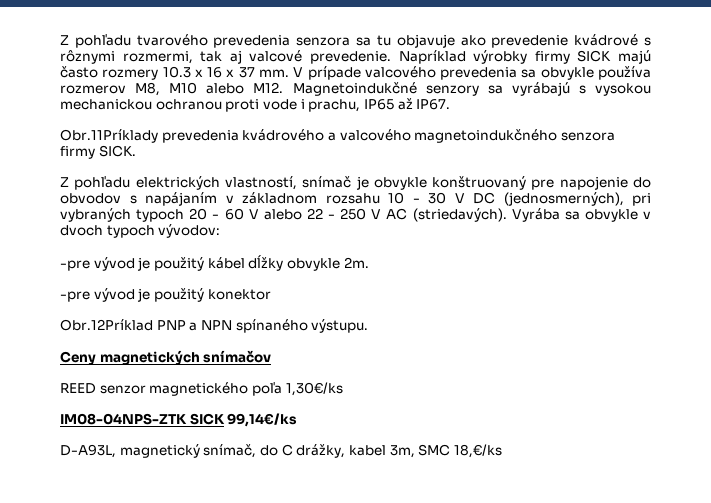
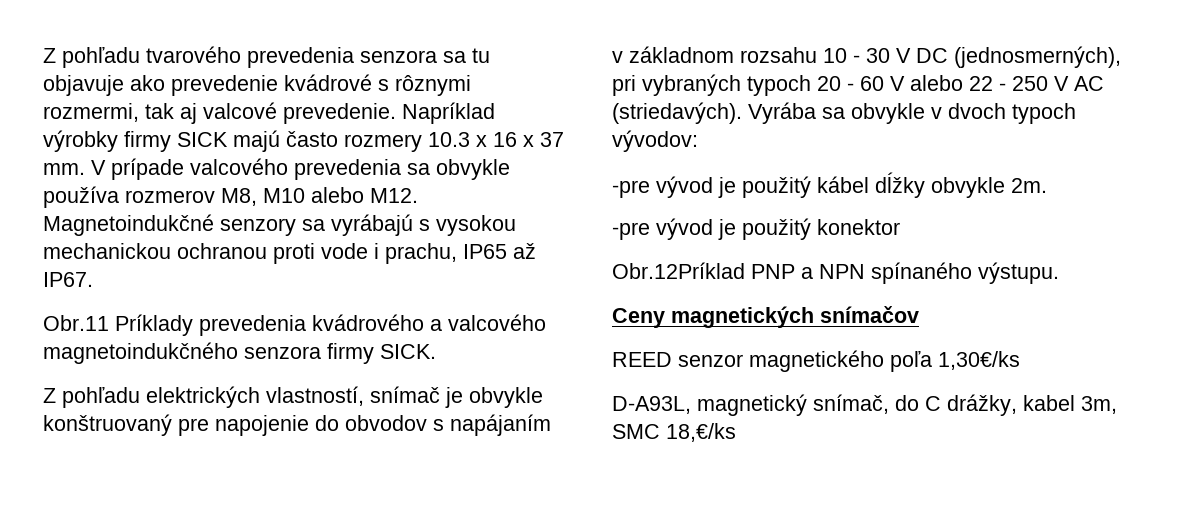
[60,129,158,143] Obr.11Príklady -> [43,314,193,336] Obr.11 Príklady
[60,413,298,427] // IM08-04NPS-ZTK SICK 99,14€/ks -> (1020, 360) none

